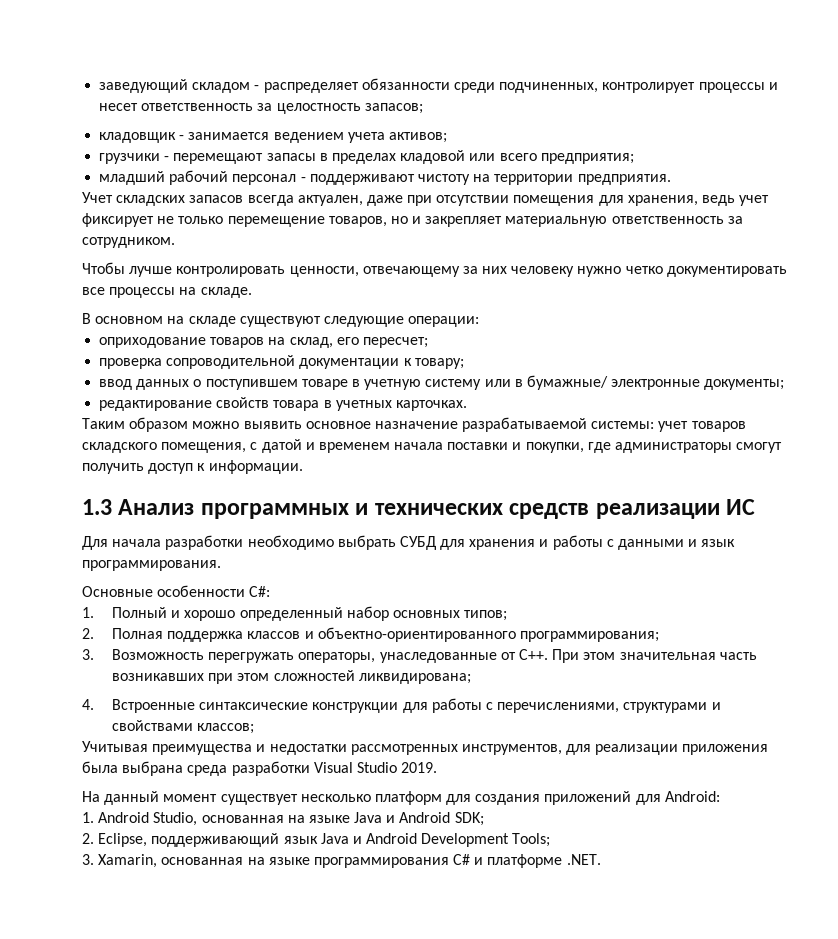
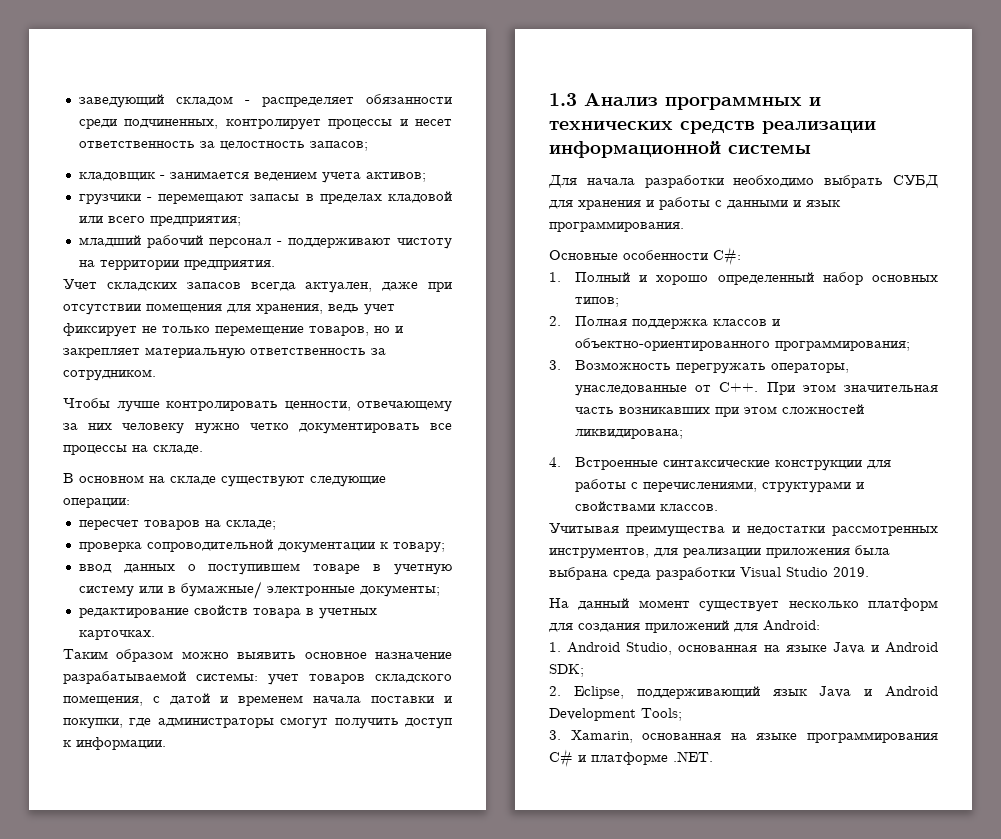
[99,337,207,348] оприходование -> [78,520,139,530] пересчет
[289,337,428,348] склад, его пересчет; -> [225,520,276,530] складе;
[726,499,756,515] ИС -> [549,141,811,158] информационной системы
[197,723,255,734] классов; -> [659,504,718,511] классов.

